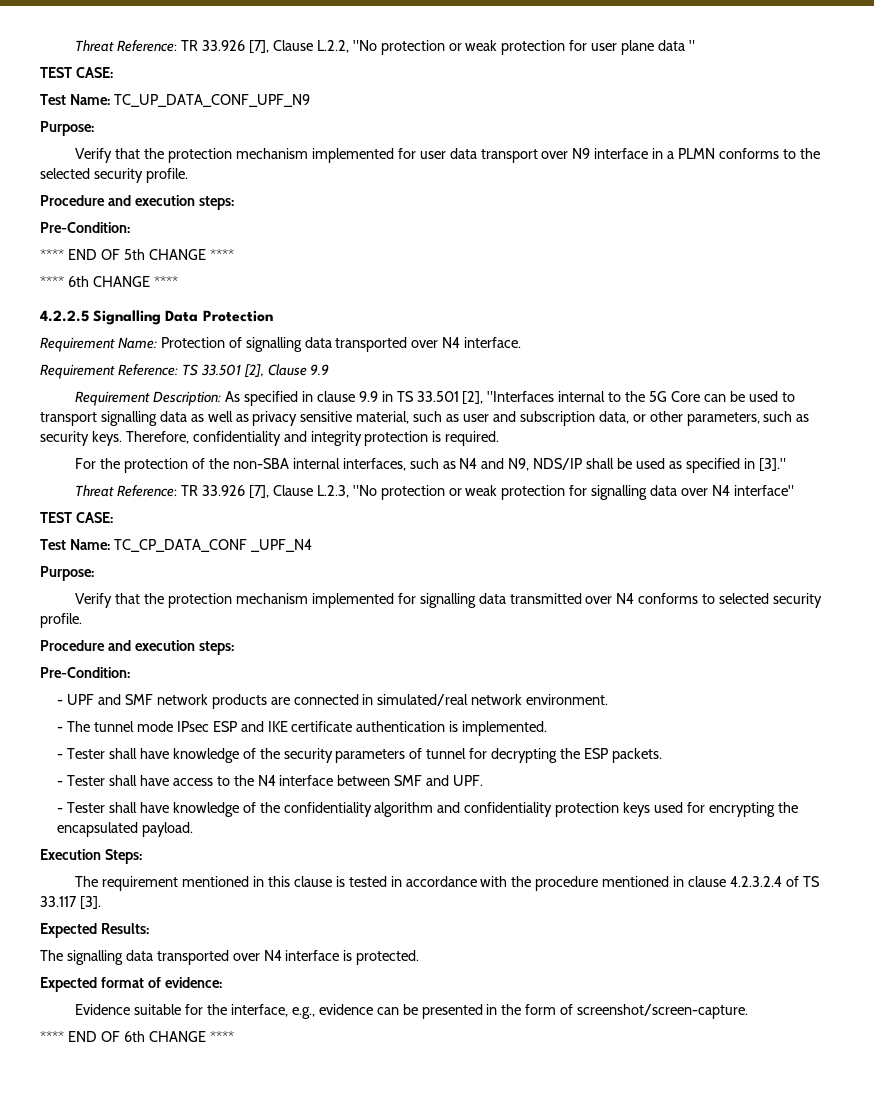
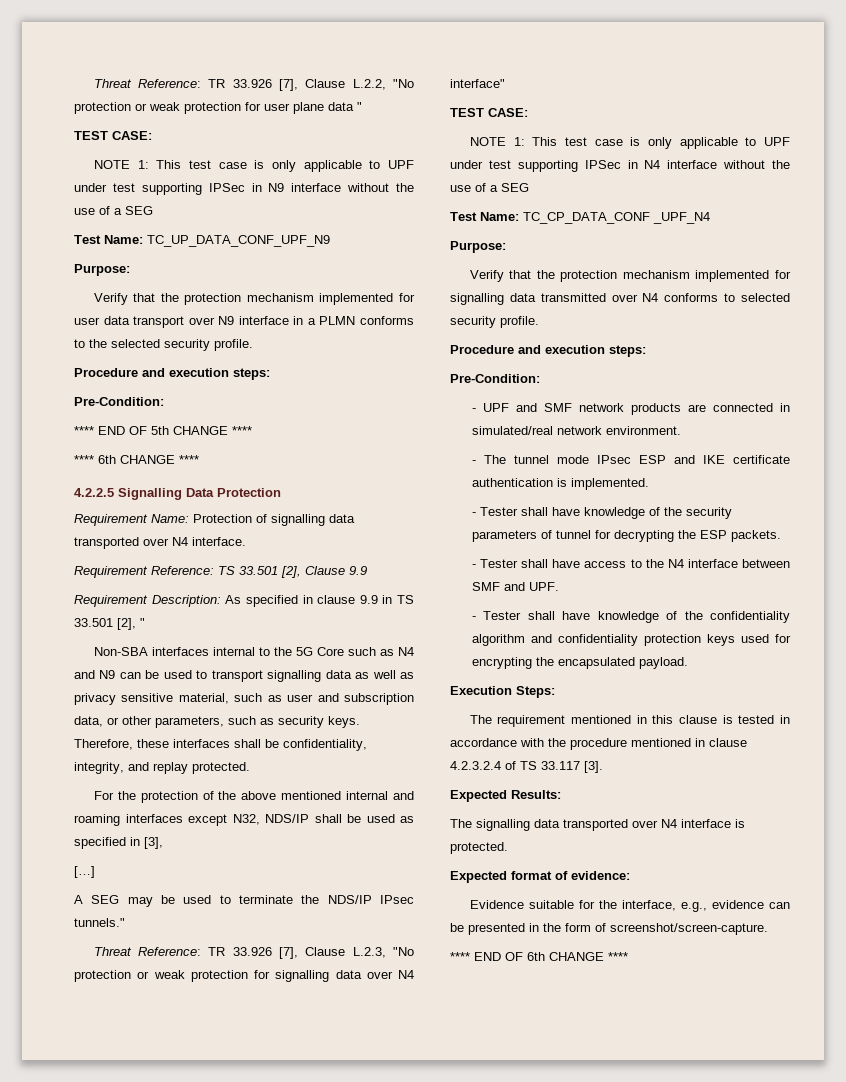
(113, 72) none -> [93,160,415,172] [74,183,414,195] [74,206,153,215] // NOTE 1: This test case is only applicable to UPF under test supporting IPSec in N9 interface without the use of a SEG
[487,391,555,402] "Interfaces -> [140,618,145,627] [93,647,209,656] " // Non-SBA interfaces
(700, 396) none -> [347,647,414,656] [74,670,116,679] such as N4 and N9
[192,431,500,446] confidentiality and integrity protection is required. -> [137,739,367,751] [74,762,250,774] these interfaces shall be confidentiality, integrity, and replay protected.
[232,458,530,471] non-SBA internal interfaces, such as N4 and N9, -> [241,791,414,800] [74,814,260,826] above mentioned internal and roaming interfaces except N32,
[758,458,786,471] [3]." -> [144,837,163,849] [74,866,95,878] [74,895,414,907] [74,918,125,927] [3], // […] // A SEG may be used to terminate the NDS/IP IPsec tunnels."
(113, 517) none -> [469,137,790,149] [450,160,790,172] [450,183,529,192] // NOTE 1: This test case is only applicable to UPF under test supporting IPSec in N4 interface without the use of a SEG

